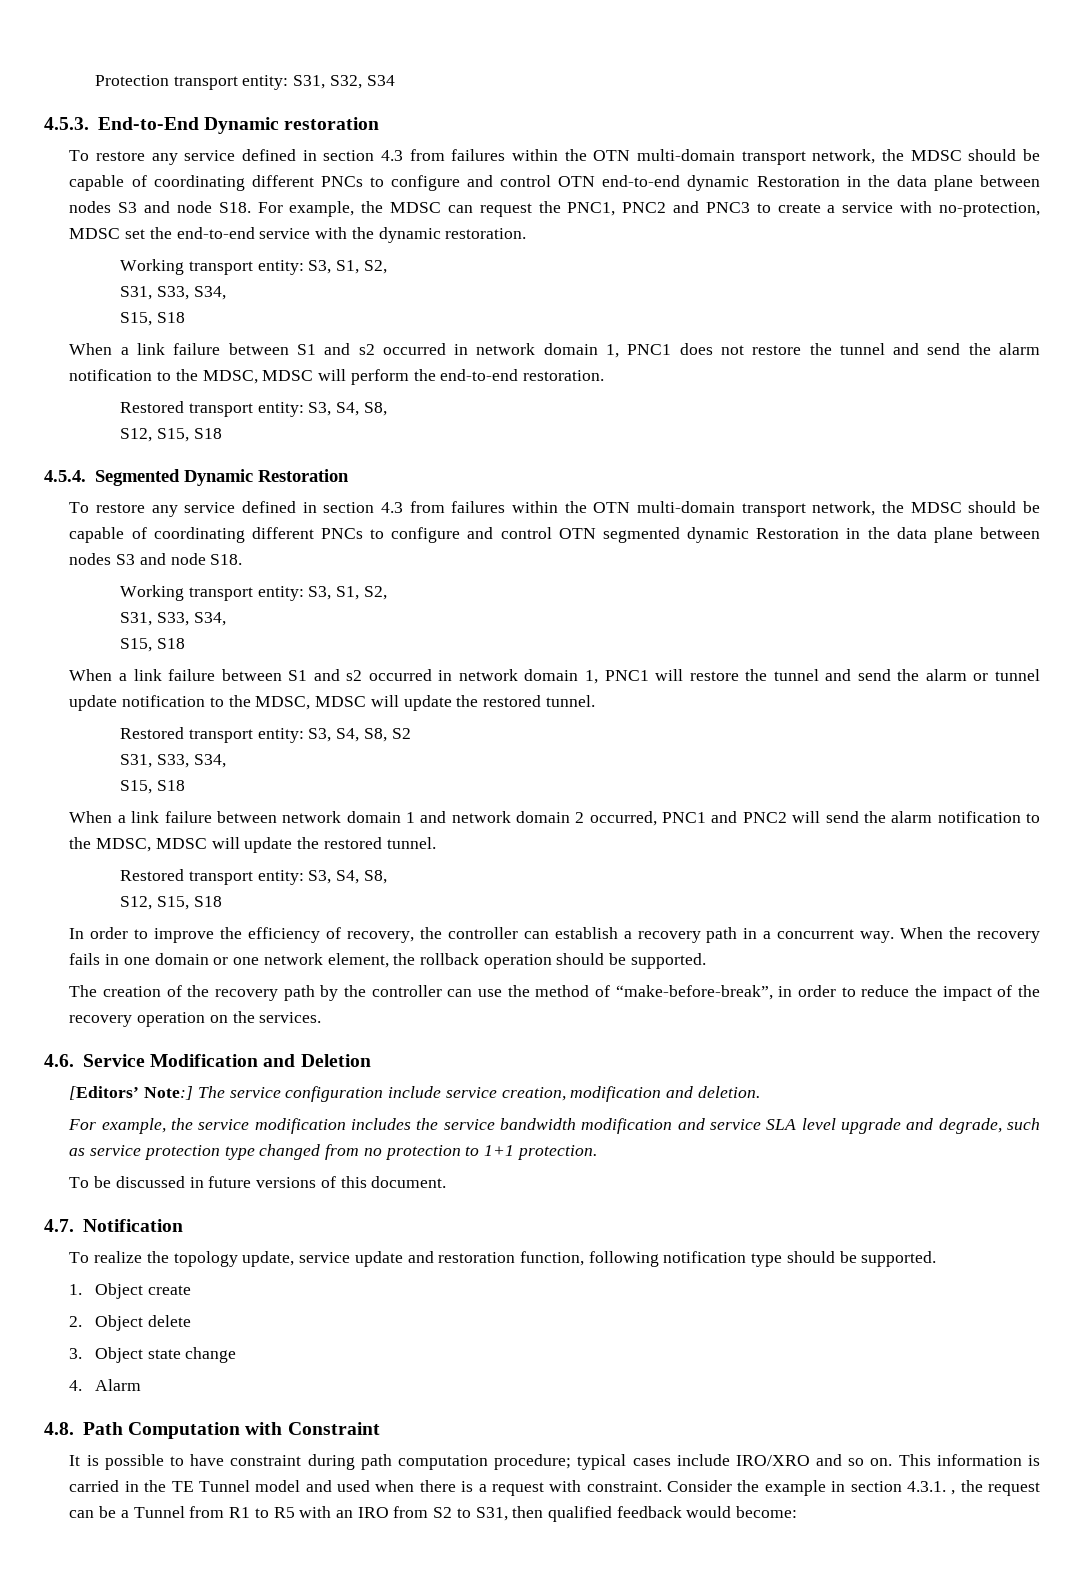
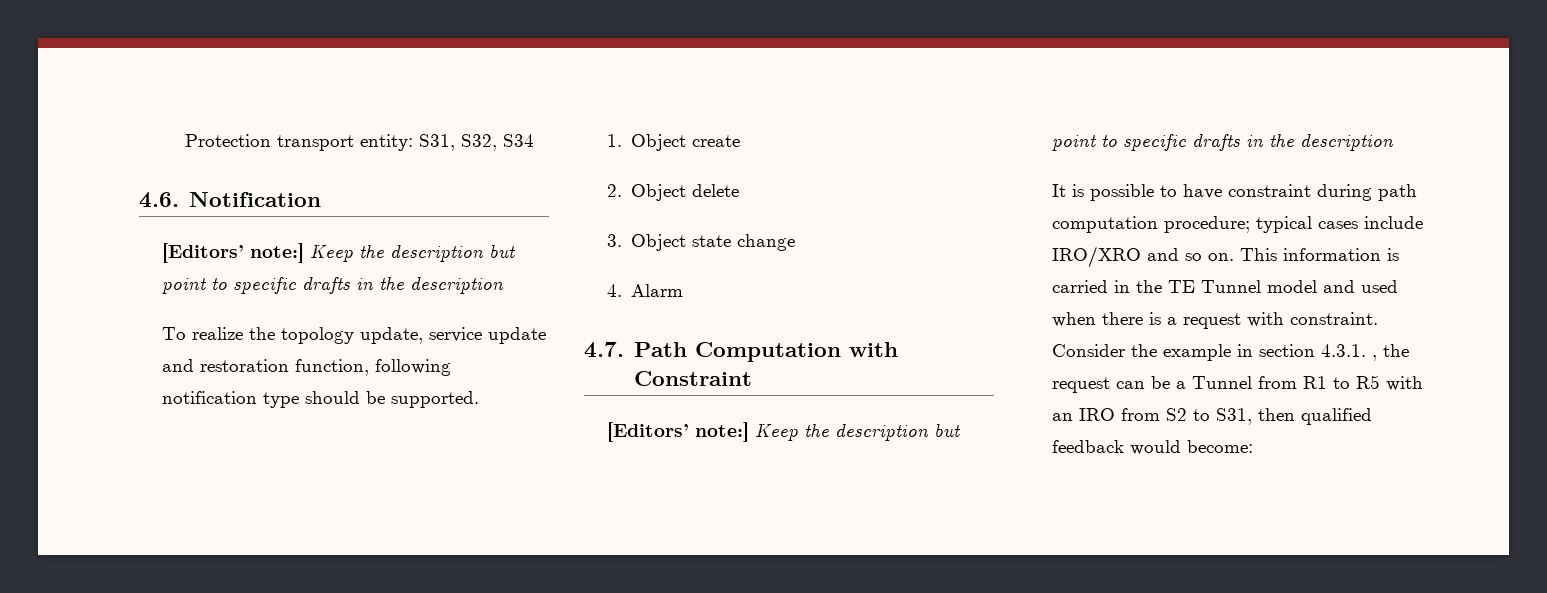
[44,117,380,134] [69,149,1040,165] [69,175,1040,191] [69,201,1040,217] [69,227,527,243] [120,259,387,275] [120,286,226,300] [120,312,186,326] [69,343,1040,358] [69,369,604,385] [120,401,387,417] [120,428,222,442] [44,469,349,486] [69,501,1040,517] [69,527,1041,543] [69,553,243,565] [120,585,387,601] [120,612,226,626] [120,638,186,652] [69,669,1041,684] [69,695,595,711] [120,727,411,743] [120,754,226,768] [120,780,186,794] [69,811,1040,826] [69,837,436,853] [120,869,387,885] [120,896,222,910] [69,927,1041,943] [69,953,706,969] [69,985,1041,1001] [69,1011,322,1027] [44,1054,371,1067] [69,1086,760,1102] [68,1118,1040,1134] [69,1144,597,1160] [69,1176,447,1188] [44,1219,183,1232] 4.5.3. End-to-End Dynamic restoration // To restore any service defined in section 4.3 from failures within the OTN multi-domain transport network, the MDSC should be capable of coordinating different PNCs to configure and control OTN end-to-end dynamic Restoration in the data plane between nodes S3 and node S18. For example, the MDSC can request the PNC1, PNC2 and PNC3 to create a service with no-protection, MDSC set the end-to-end service with the dynamic restoration. // Working transport entity: S3, S1, S2, // S31, S33, S34, // S15, S18 // When a link failure between S1 and s2 occurred in network domain 1, PNC1 does not restore the tunnel and send the alarm notification to the MDSC, MDSC will perform the end-to-end restoration. // Restored transport entity: S3, S4, S8, // S12, S15, S18 // 4.5.4. Segmented Dynamic Restoration // To restore any service defined in section 4.3 from failures within the OTN multi-domain transport network, the MDSC should be capable of coordinating different PNCs to configure and control OTN segmented dynamic Restoration in the data plane between nodes S3 and node S18. // Working transport entity: S3, S1, S2, // S31, S33, S34, // S15, S18 // When a link failure between S1 and s2 occurred in network domain 1, PNC1 will restore the tunnel and send the alarm or tunnel update notification to the MDSC, MDSC will update the restored tunnel. // Restored transport entity: S3, S4, S8, S2 // S31, S33, S34, // S15, S18 // When a link failure between network domain 1 and network domain 2 occurred, PNC1 and PNC2 will send the alarm notification to the MDSC, MDSC will update the restored tunnel. // Restored transport entity: S3, S4, S8, // S12, S15, S18 // In order to improve the efficiency of recovery, the controller can establish a recovery path in a concurrent way. When the recovery fails in one domain or one network element, the rollback operation should be supported. // The creation of the recovery path by the controller can use the method of “make-before-break”, in order to reduce the impact of the recovery operation on the services. // 4.6. Service Modification and Deletion // [Editors’ Note:] The service configuration include service creation, modification and deletion. // For example, the service modification includes the service bandwidth modification and service SLA level upgrade and degrade, such as service protection type changed from no protection to 1+1 protection. // To be discussed in future versions of this document. // 4.7. Notification -> [139,192,321,208] [161,243,516,263] [161,277,504,294] 4.6. Notification // [Editors’ note:] Keep the description but point to specific drafts in the description
[44,1422,74,1435] 4.8. -> [584,342,624,358] 4.7.
(380, 1428) none -> [606,422,961,442] [1051,134,1394,151] // [Editors’ note:] Keep the description but point to specific drafts in the description

